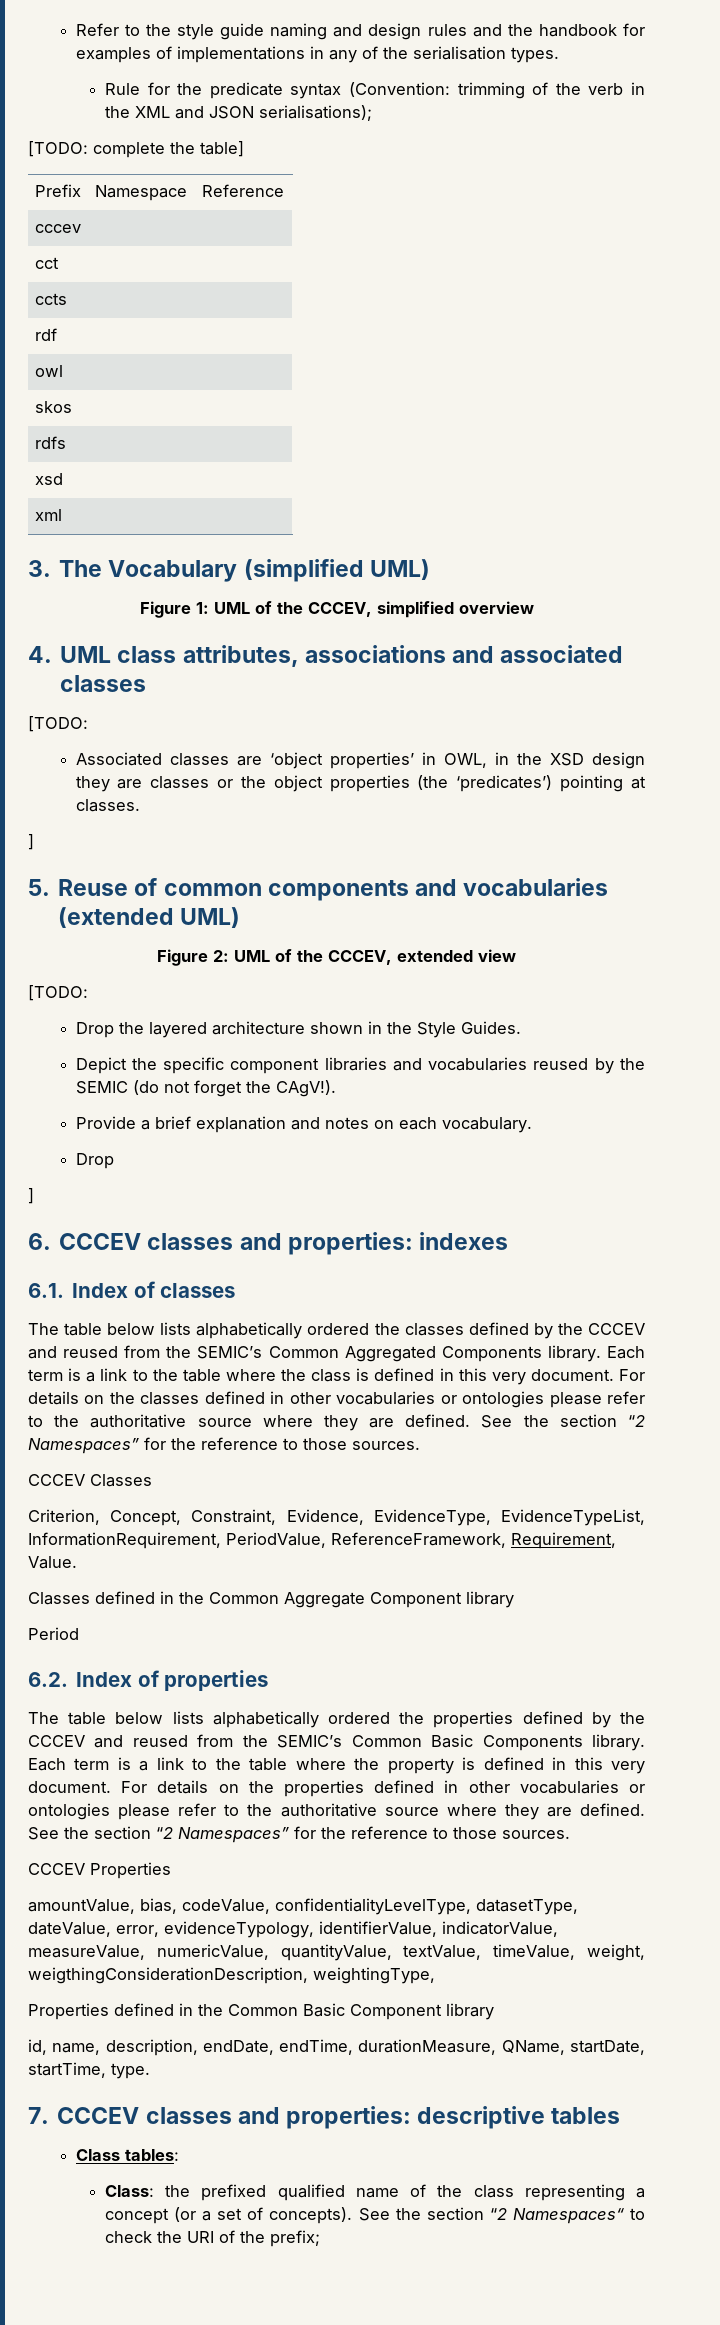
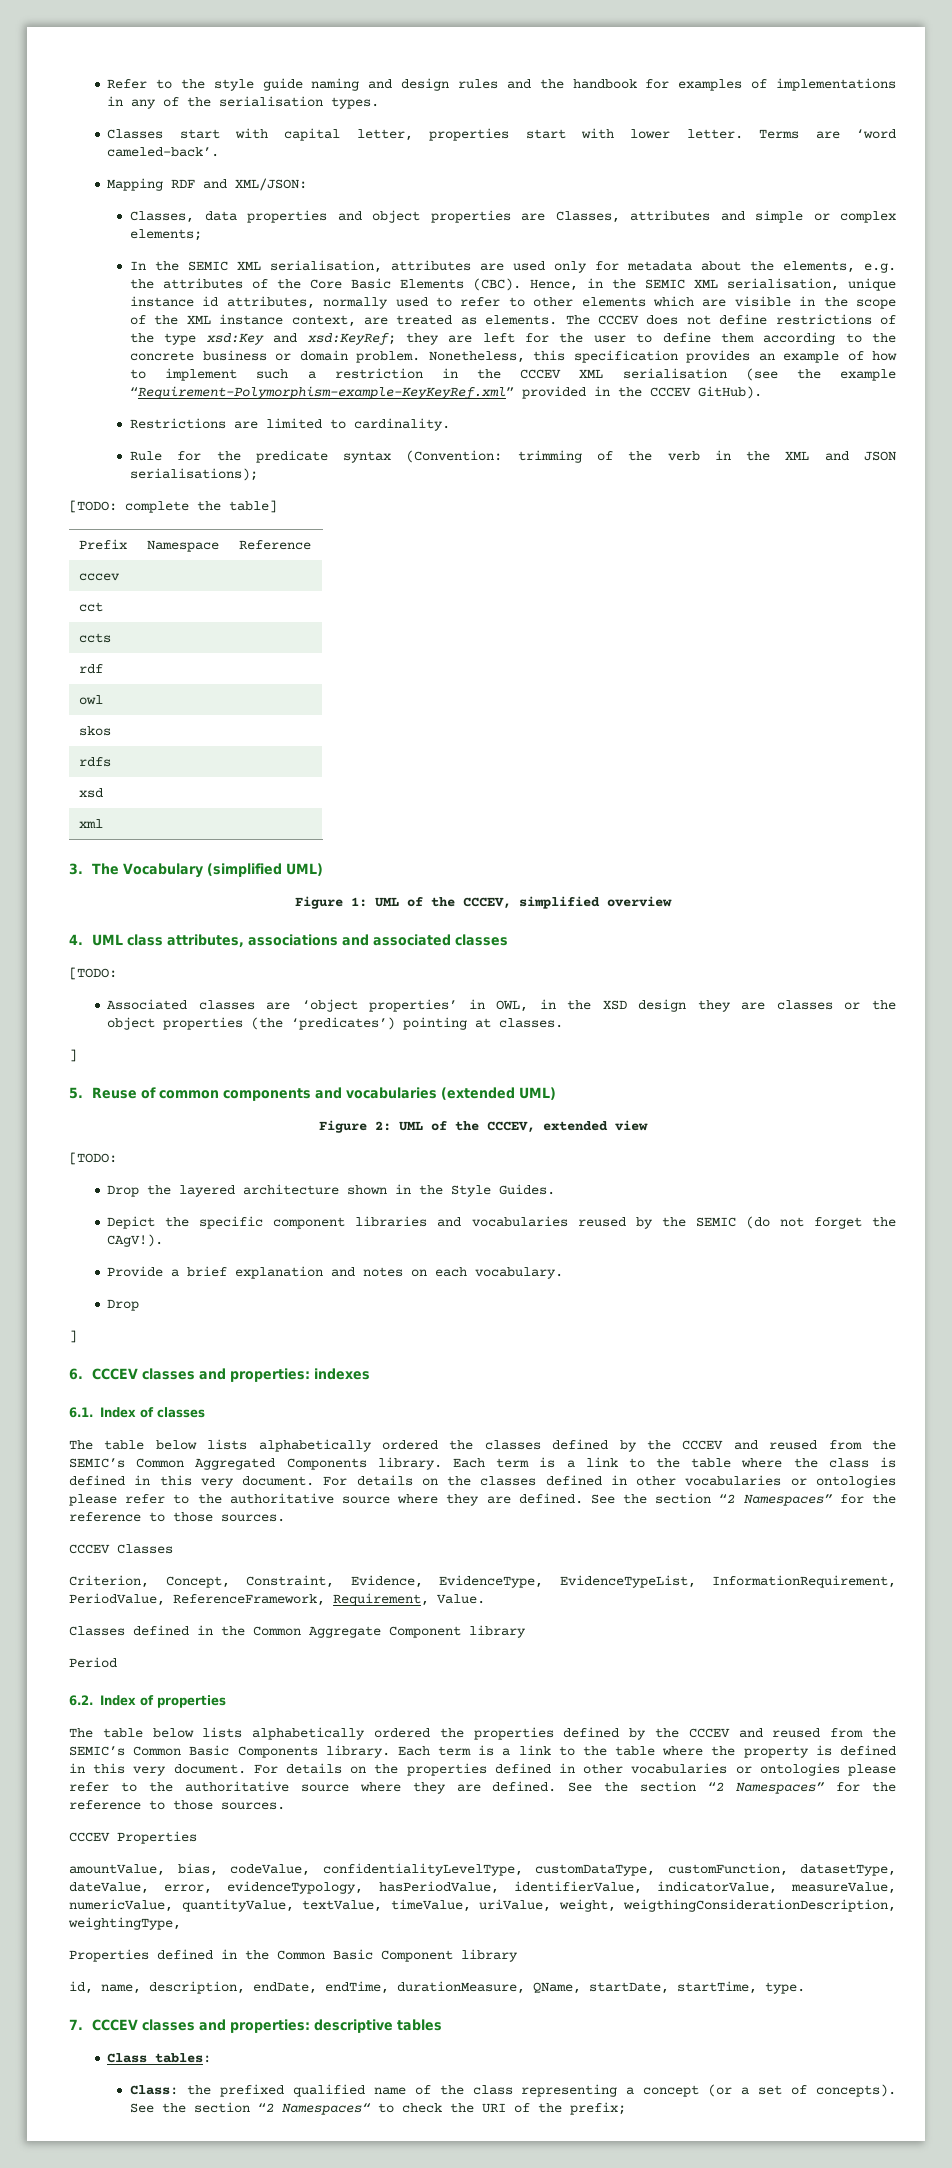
(559, 55) none -> [107,128,897,141] [107,147,220,157] [107,178,308,191] [130,210,896,223] [130,229,203,241] [130,260,896,273] [130,278,896,291] [130,296,896,309] [130,314,896,327] [130,332,896,345] [130,350,897,363] [130,368,897,381] [130,386,763,399] [130,418,451,431] // Classes start with capital letter, properties start with lower letter. Terms are ‘word cameled-back’. // Mapping RDF and XML/JSON: // Classes, data properties and object properties are Classes, attributes and simple or complex elements; // In the SEMIC XML serialisation, attributes are used only for metadata about the elements, e.g. the attributes of the Core Basic Elements (CBC). Hence, in the SEMIC XML serialisation, unique instance id attributes, normally used to refer to other elements which are visible in the scope of the XML instance context, are treated as elements. The CCCEV does not define restrictions of the type xsd:Key and xsd:KeyRef; they are left for the user to define them according to the concrete business or domain problem. Nonetheless, this specification provides an example of how to implement such a restriction in the CCCEV XML serialisation (see the example “Requirement-Polymorphism-example-KeyKeyRef.xml” provided in the CCCEV GitHub). // Restrictions are limited to cardinality.
(471, 1906) none -> [535,1863,788,1876] customDataType, customFunction,
(314, 1929) none -> [378,1881,499,1894] hasPeriodValue,
(576, 1952) none -> [479,1899,551,1912] uriValue,

